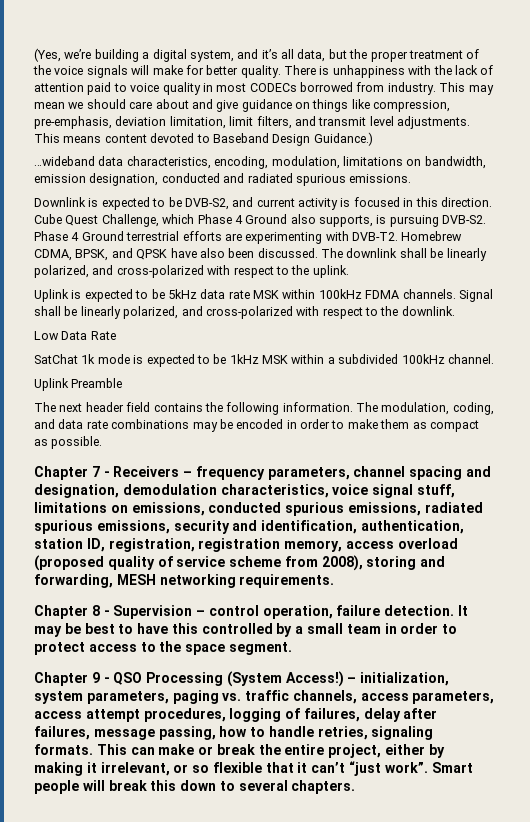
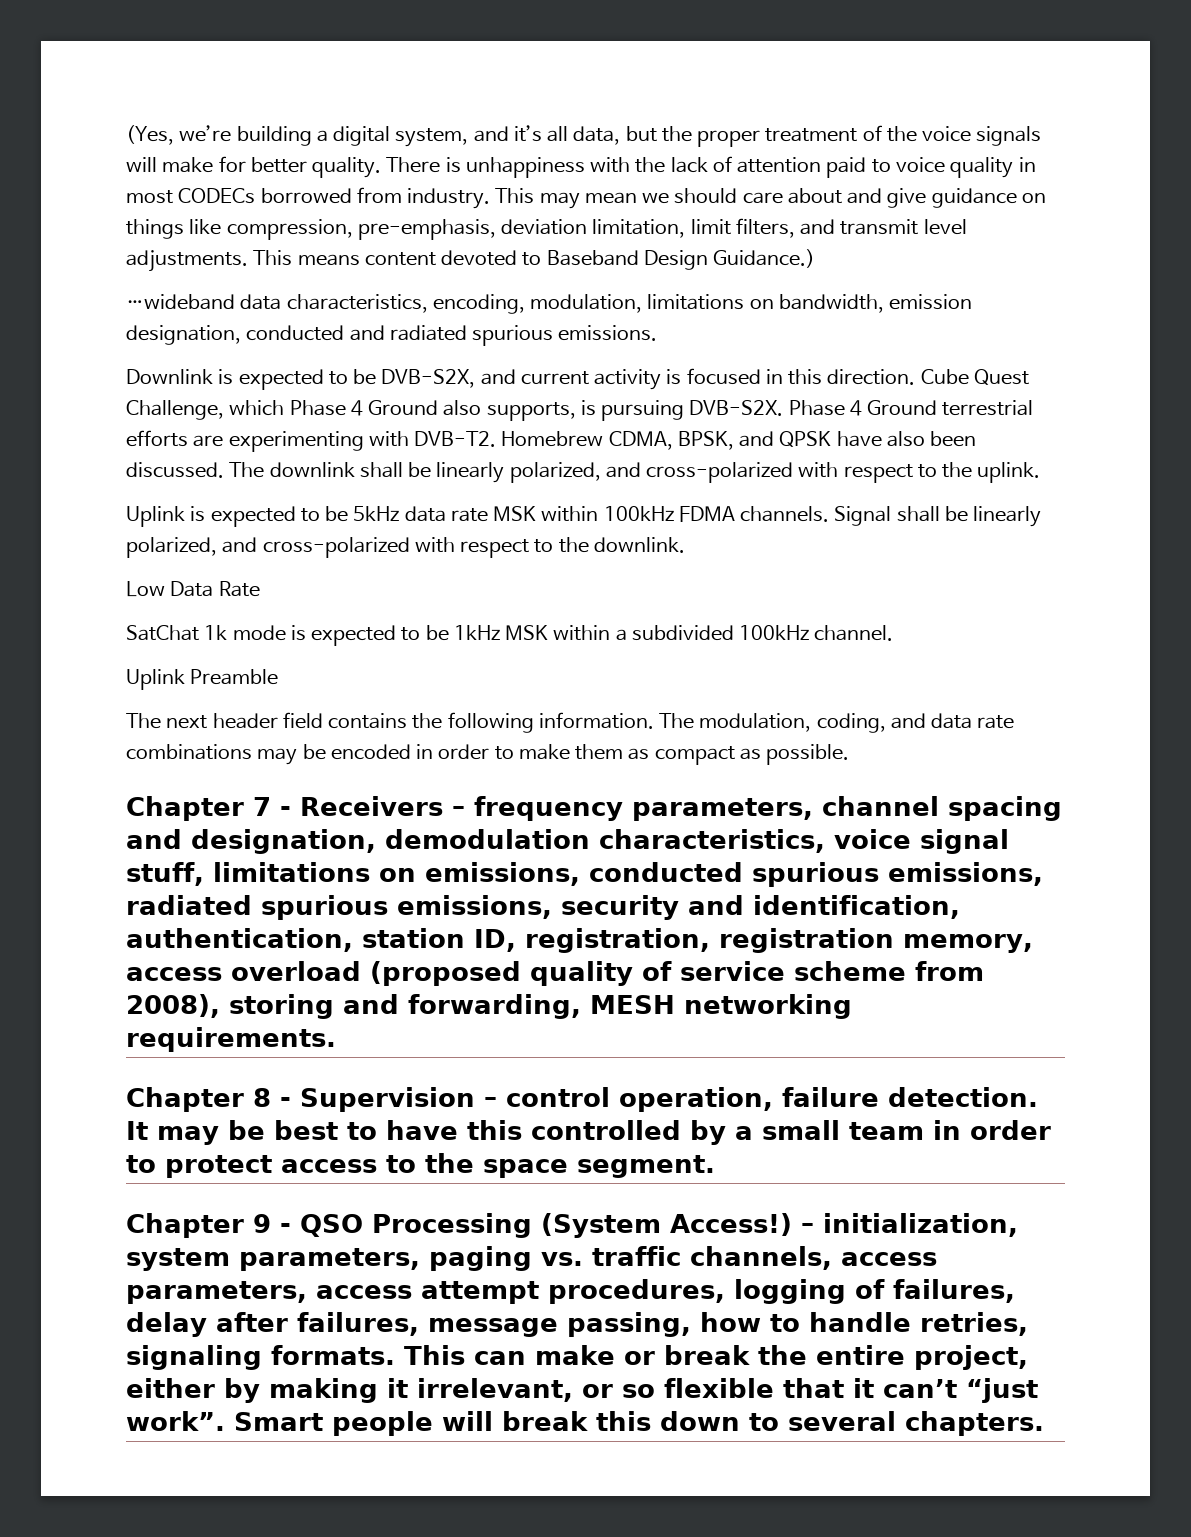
[184,198,229,210] DVB-S2, -> [381,369,476,388] DVB-S2X,
[442,215,487,224] DVB-S2. -> [689,400,784,416] DVB-S2X.

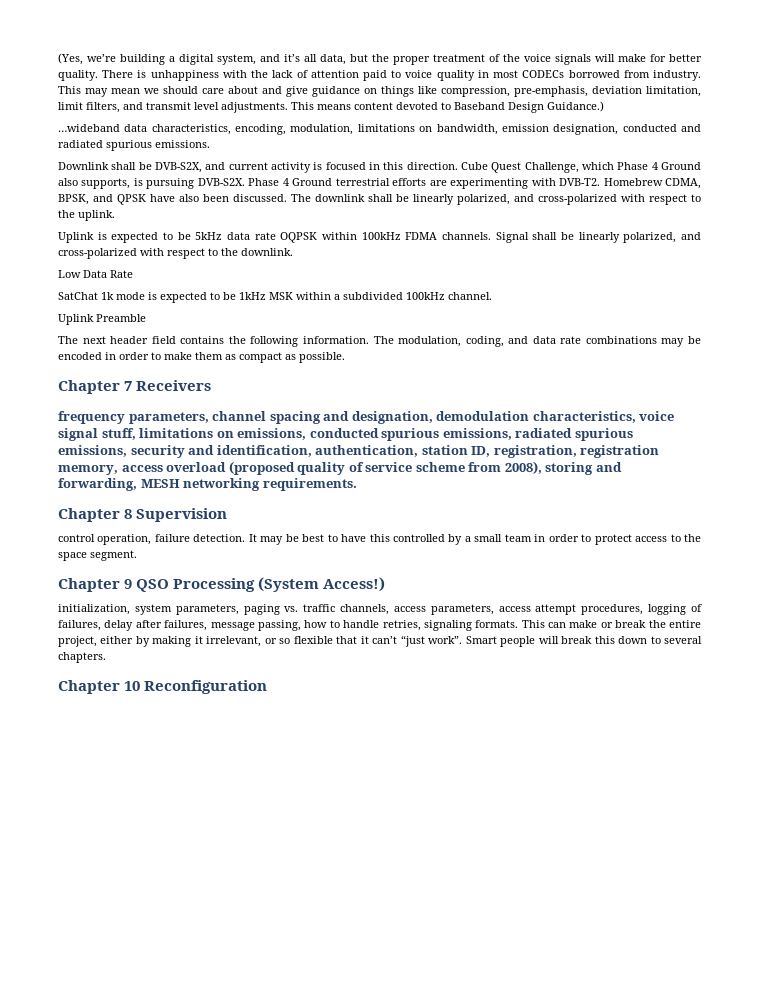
[218,369,348,390] is expected to -> [111,162,137,170] shall
[493,506,537,521] MSK -> [280,232,318,243] OQPSK
[280,806,291,816] - -> (133, 386) none
[452,806,465,816] – -> (212, 385) //
[280,1097,291,1107] - -> (133, 514) none
[484,1097,497,1107] – -> (228, 515) //
[280,1223,291,1233] - -> (133, 584) none
[801,1223,814,1233] – -> (386, 584) //
(1044, 1423) none -> [58,680,268,694] // Chapter 10 Reconfiguration

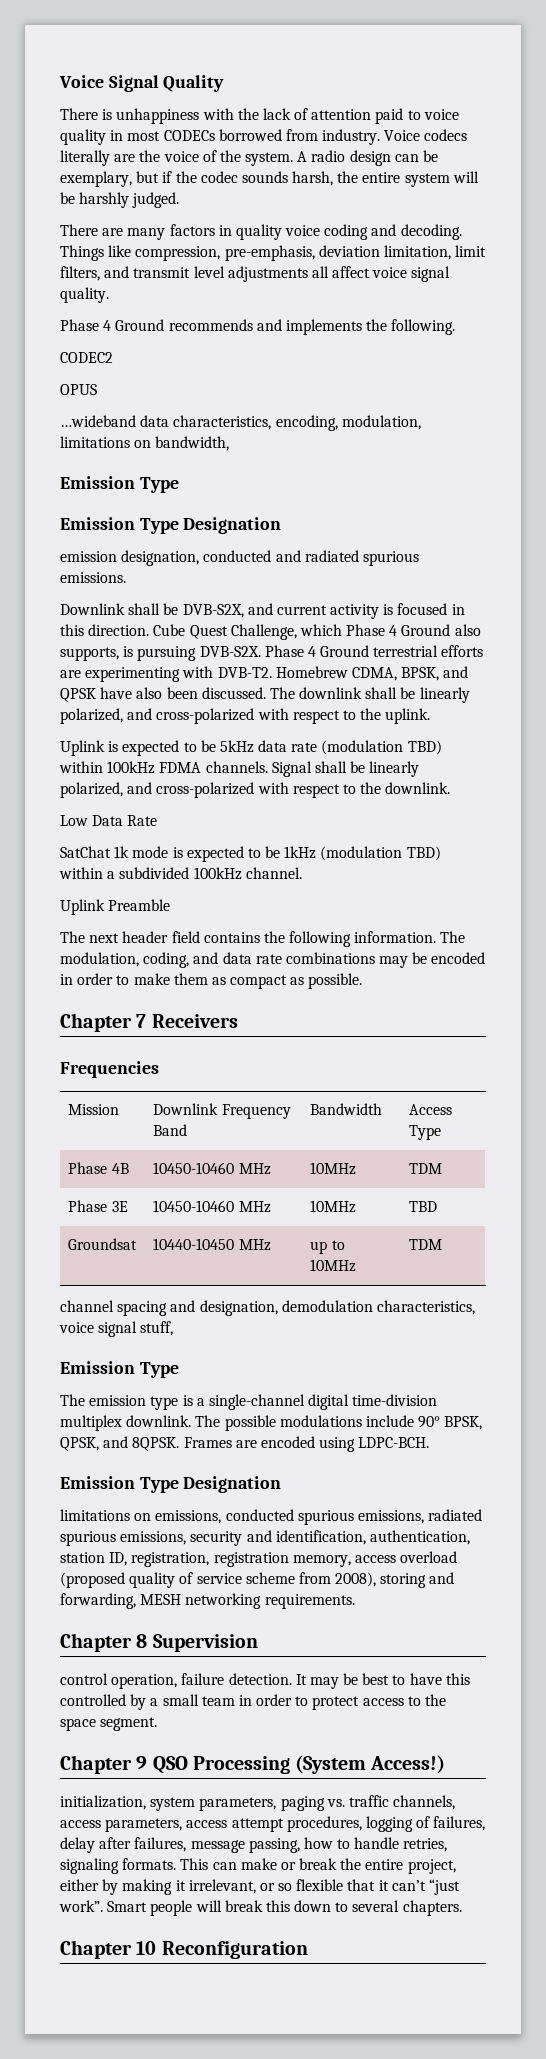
[58,53,702,65] [58,70,98,81] (Yes, we’re building a digital system, and it’s all data, but the proper treatment of the voice signals will make for better quality. -> [59,75,225,92] Voice Signal Quality //
[58,86,414,97] This may mean we should care about and give guidance on things -> [384,129,468,141] [60,150,439,166] [60,171,479,187] [60,192,180,208] [60,224,462,240] [60,245,104,261] Voice codecs literally are the voice of the system. A radio design can be exemplary, but if the codec sounds harsh, the entire system will be harshly judged. // There are many factors in quality voice coding and decoding. Things
[221,101,604,113] adjustments. This means content devoted to Baseband Design Guidance.) -> [227,266,451,282] [60,287,109,303] [60,319,456,335] [60,352,113,363] [60,384,97,395] adjustments all affect voice signal quality. // Phase 4 Ground recommends and implements the following. // CODEC2 // OPUS
(498, 129) none -> [60,476,179,493] [60,517,282,534] // Emission Type // Emission Type Designation //
[280,232,318,243] OQPSK -> [321,740,442,755] (modulation TBD)
[269,292,293,300] MSK -> [320,846,441,861] (modulation TBD)
[58,411,209,424] frequency parameters, -> [60,1061,159,1078] [68,1104,120,1115] [153,1103,291,1119] [153,1124,188,1136] [310,1103,383,1115] [409,1104,453,1115] [409,1125,442,1140] [68,1162,129,1174] [153,1162,271,1175] [310,1162,357,1175] [409,1163,443,1174] [68,1200,128,1212] [153,1200,271,1213] [310,1200,357,1213] [409,1201,438,1212] [68,1238,138,1250] [153,1238,271,1251] [310,1240,345,1254] [310,1259,357,1272] [409,1239,443,1250] Frequencies // Mission | Downlink Frequency Band | Bandwidth | Access Type // Phase 4B | 10450-10460 MHz | 10MHz | TDM // Phase 3E | 10450-10460 MHz | 10MHz | TBD // Groundsat | 10440-10450 MHz | up to 10MHz | TDM //
(136, 434) none -> [60,1361,179,1378] [60,1394,438,1410] [60,1415,483,1431] [60,1436,430,1452] [60,1476,282,1493] // Emission Type // The emission type is a single-channel digital time-division multiplex downlink. The possible modulations include 90° BPSK, QPSK, and 8QPSK. Frames are encoded using LDPC-BCH. // Emission Type Designation //

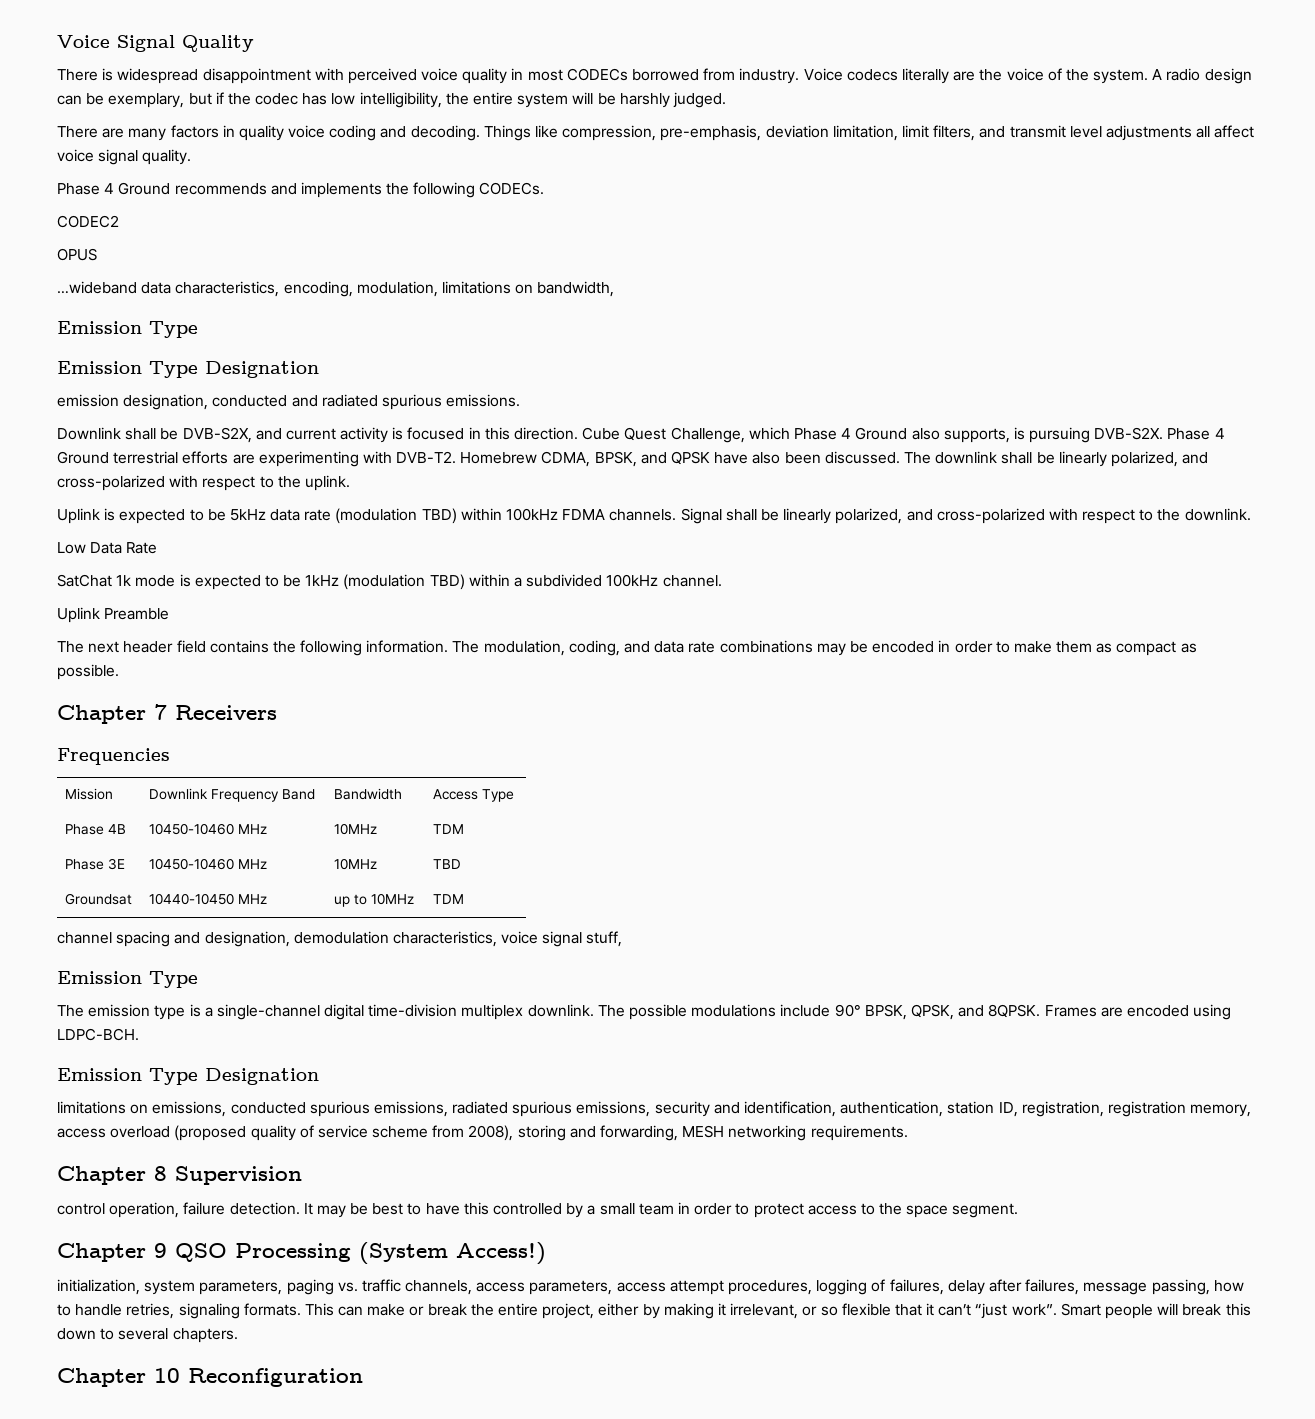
[116,108,421,124] unhappiness with the lack of attention paid to -> [117,68,417,84] widespread disappointment with perceived
[241,171,334,186] sounds harsh, -> [302,92,442,108] has low intelligibility,
[391,319,456,335] following. -> [413,182,545,198] following CODECs.

